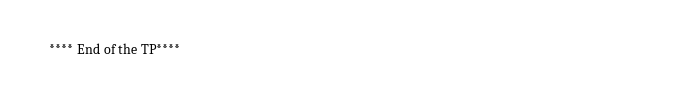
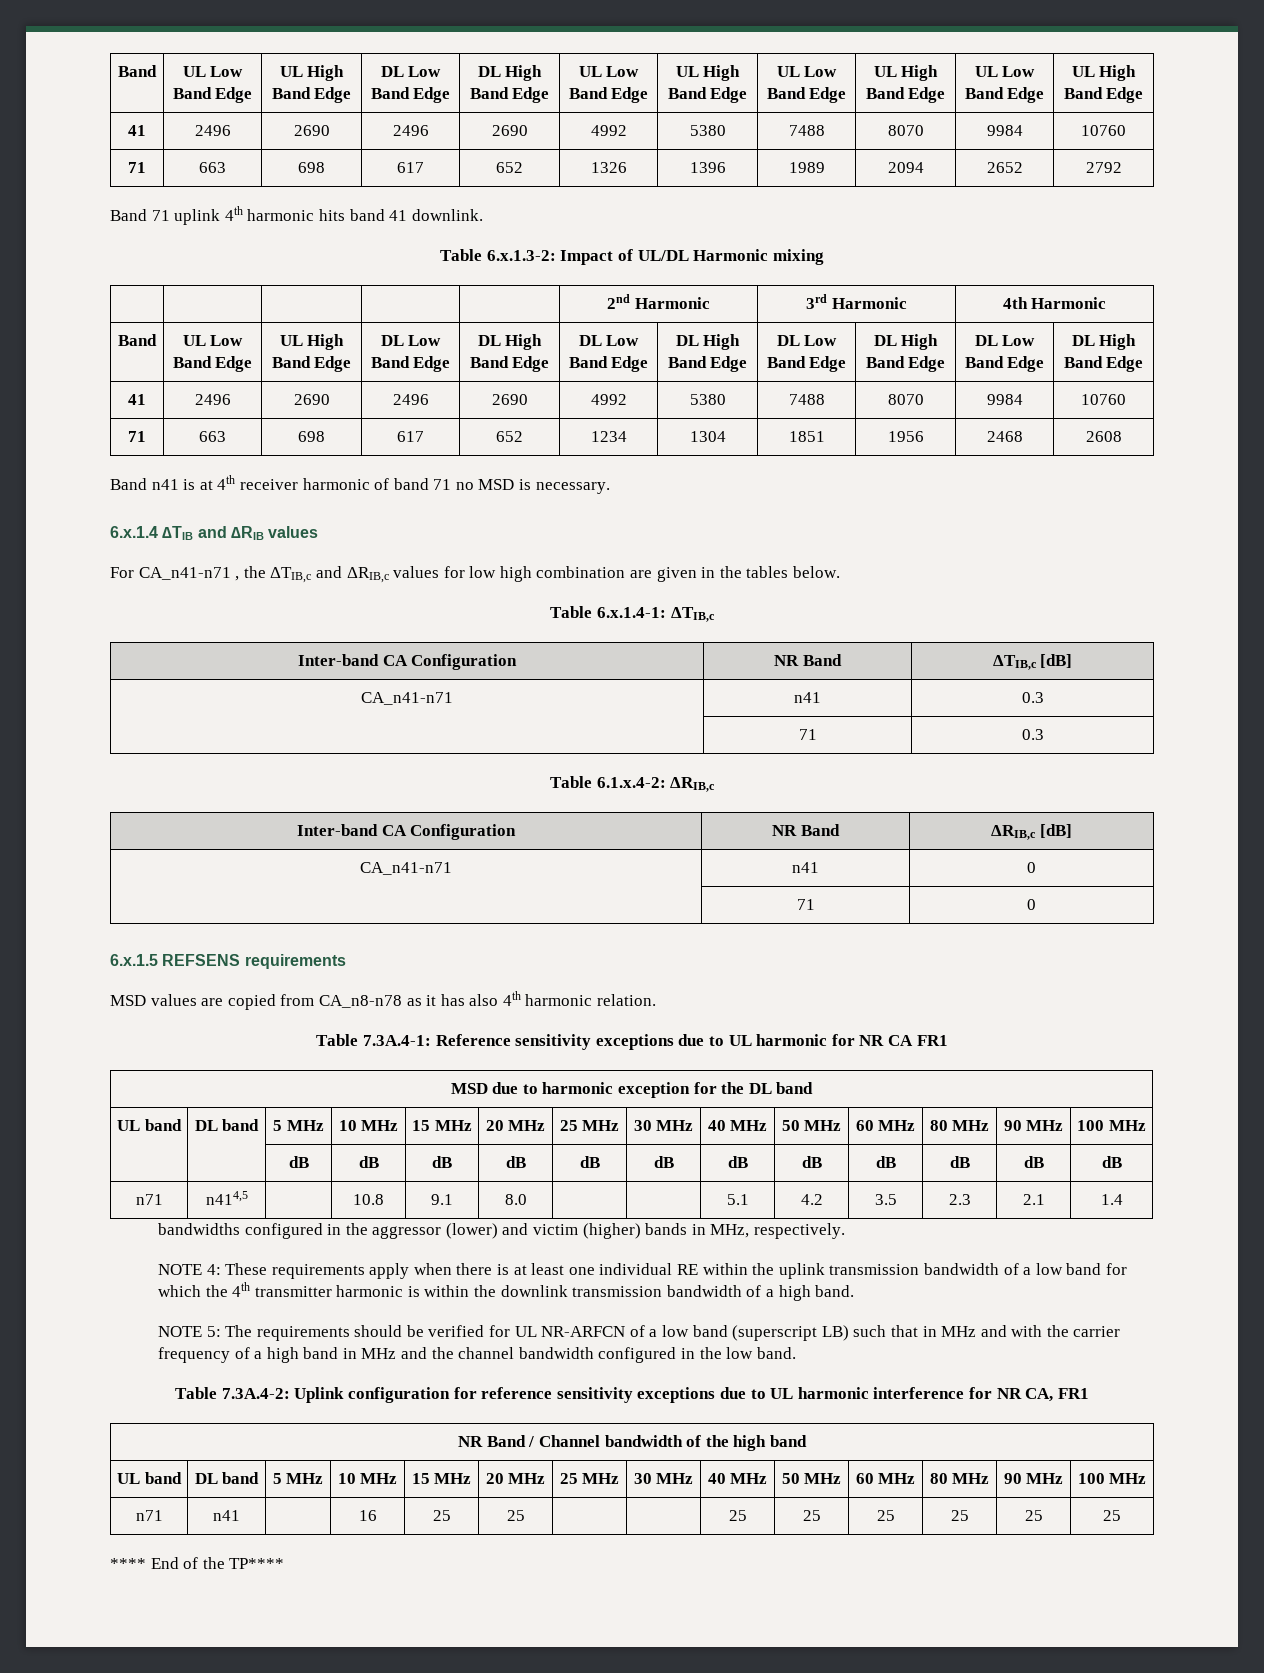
(49, 49) none -> [118,65,157,77] [182,66,244,77] [172,87,253,103] [279,65,345,81] [271,87,352,103] [380,66,442,77] [370,87,451,103] [477,65,543,81] [469,87,550,103] [578,66,640,77] [568,87,649,103] [675,65,741,81] [667,87,748,103] [776,66,838,77] [766,87,847,103] [873,65,939,81] [865,87,946,103] [974,66,1036,77] [964,87,1045,103] [1071,65,1137,81] [1063,87,1144,103] [128,125,146,136] [194,125,231,136] [293,125,330,136] [392,125,429,136] [491,125,528,136] [590,125,627,136] [689,125,726,136] [788,125,825,136] [887,125,924,136] [986,125,1023,136] [1081,125,1126,136] [128,162,146,173] [199,162,226,173] [298,162,325,173] [397,162,424,173] [496,162,523,173] [590,162,627,173] [689,162,726,173] [788,162,825,173] [887,162,924,173] [986,162,1023,173] [1085,162,1122,173] [110,206,483,225] [440,249,824,265] [607,294,710,309] [806,294,907,309] [1002,297,1107,309] [118,334,157,346] [182,335,244,346] [172,356,253,372] [279,334,345,350] [271,356,352,372] [380,335,442,346] [370,356,451,372] [477,334,543,350] [469,356,550,372] [578,335,640,346] [568,356,649,372] [675,334,741,350] [667,356,748,372] [776,335,838,346] [766,356,847,372] [873,334,939,350] [865,356,946,372] [974,335,1036,346] [964,356,1045,372] [1071,334,1137,350] [1063,356,1144,372] [128,394,146,405] [194,394,231,405] [293,394,330,405] [392,394,429,405] [491,394,528,405] [590,394,627,405] [689,394,726,405] [788,394,825,405] [887,394,924,405] [986,394,1023,405] [1081,394,1126,405] [128,431,146,442] [199,431,226,442] [298,431,325,442] [397,431,424,442] [496,431,523,442] [590,431,627,442] [689,431,726,442] [788,431,825,442] [887,431,924,442] [986,431,1023,442] [1085,431,1122,442] [110,475,610,494] [110,526,319,540] [110,566,841,583] [550,606,715,622] [297,654,518,670] [774,654,842,666] [992,654,1073,670] [361,692,453,705] [794,692,821,703] [1021,692,1044,703] [798,729,817,740] [1021,729,1044,740] [549,776,716,792] [296,824,517,840] [772,824,840,836] [991,824,1072,840] [360,862,452,875] [792,862,819,873] [1027,862,1036,873] [796,899,815,910] [1027,899,1036,910] [110,954,346,969] [110,991,657,1010] [316,1034,948,1050] [450,1082,814,1098] [117,1119,182,1131] [194,1119,260,1131] [273,1120,324,1131] [338,1120,399,1131] [412,1120,472,1131] [485,1120,546,1131] [559,1120,620,1131] [633,1120,694,1131] [707,1120,768,1131] [781,1120,842,1131] [855,1120,916,1131] [929,1120,990,1131] [1003,1120,1064,1131] [1077,1120,1146,1131] [288,1156,309,1168] [358,1156,379,1168] [432,1156,452,1168] [505,1156,526,1168] [579,1156,600,1168] [653,1156,674,1168] [727,1156,748,1168] [801,1156,822,1168] [875,1156,896,1168] [949,1156,970,1168] [1023,1156,1044,1168] [1101,1156,1122,1168] [135,1194,163,1205] [205,1191,248,1205] [353,1194,384,1205] [431,1194,453,1205] [504,1194,527,1205] [726,1194,749,1205] [800,1194,823,1205] [874,1194,897,1205] [948,1194,971,1205] [1022,1194,1045,1205] [1100,1194,1123,1205] [157,1223,845,1239] [157,1263,1127,1279] [157,1282,855,1301] [157,1325,1121,1341] [157,1347,796,1363] [175,1387,1089,1403] [458,1435,807,1451] [117,1472,182,1484] [194,1472,260,1484] [272,1473,324,1484] [337,1473,398,1484] [411,1473,472,1484] [485,1473,546,1484] [559,1473,620,1484] [633,1473,694,1484] [707,1473,768,1484] [781,1473,842,1484] [855,1473,916,1484] [929,1473,990,1484] [1003,1473,1064,1484] [1077,1473,1147,1484] [135,1510,163,1521] [213,1510,240,1521] [358,1510,377,1521] [432,1510,451,1521] [506,1510,525,1521] [728,1510,747,1521] [802,1510,821,1521] [876,1510,895,1521] [950,1510,969,1521] [1024,1510,1043,1521] [1103,1510,1121,1521] Band | UL Low Band Edge | UL High Band Edge | DL Low Band Edge | DL High Band Edge | UL Low Band Edge | UL High Band Edge | UL Low Band Edge | UL High Band Edge | UL Low Band Edge | UL High Band Edge // 41 | 2496 | 2690 | 2496 | 2690 | 4992 | 5380 | 7488 | 8070 | 9984 | 10760 // 71 | 663 | 698 | 617 | 652 | 1326 | 1396 | 1989 | 2094 | 2652 | 2792 // Band 71 uplink 4th harmonic hits band 41 downlink. // Table 6.x.1.3-2: Impact of UL/DL Harmonic mixing // | | | | | 2nd Harmonic | 3rd Harmonic | 4th Harmonic // Band | UL Low Band Edge | UL High Band Edge | DL Low Band Edge | DL High Band Edge | DL Low Band Edge | DL High Band Edge | DL Low Band Edge | DL High Band Edge | DL Low Band Edge | DL High Band Edge // 41 | 2496 | 2690 | 2496 | 2690 | 4992 | 5380 | 7488 | 8070 | 9984 | 10760 // 71 | 663 | 698 | 617 | 652 | 1234 | 1304 | 1851 | 1956 | 2468 | 2608 // Band n41 is at 4th receiver harmonic of band 71 no MSD is necessary. // 6.x.1.4 ∆TIB and ∆RIB values // For CA_n41-n71 , the ΔTIB,c and ΔRIB,c values for low high combination are given in the tables below. // Table 6.x.1.4-1: ΔTIB,c // Inter-band CA Configuration | NR Band | ΔTIB,c [dB] // CA_n41-n71 | n41 | 0.3 // | 71 | 0.3 // Table 6.1.x.4-2: ΔRIB,c // Inter-band CA Configuration | NR Band | ΔRIB,c [dB] // CA_n41-n71 | n41 | 0 // | 71 | 0 // 6.x.1.5 REFSENS requirements // MSD values are copied from CA_n8-n78 as it has also 4th harmonic relation. // Table 7.3A.4-1: Reference sensitivity exceptions due to UL harmonic for NR CA FR1 // MSD due to harmonic exception for the DL band // UL band | DL band | 5 MHz | 10 MHz | 15 MHz | 20 MHz | 25 MHz | 30 MHz | 40 MHz | 50 MHz | 60 MHz | 80 MHz | 90 MHz | 100 MHz // | | dB | dB | dB | dB | dB | dB | dB | dB | dB | dB | dB | dB // n71 | n414,5 | | 10.8 | 9.1 | 8.0 | | | 5.1 | 4.2 | 3.5 | 2.3 | 2.1 | 1.4 // bandwidths configured in the aggressor (lower) and victim (higher) bands in MHz, respectively. // NOTE 4: These requirements apply when there is at least one individual RE within the uplink transmission bandwidth of a low band for which the 4th transmitter harmonic is within the downlink transmission bandwidth of a high band. // NOTE 5: The requirements should be verified for UL NR-ARFCN of a low band (superscript LB) such that in MHz and with the carrier frequency of a high band in MHz and the channel bandwidth configured in the low band. // Table 7.3A.4-2: Uplink configuration for reference sensitivity exceptions due to UL harmonic interference for NR CA, FR1 // NR Band / Channel bandwidth of the high band // UL band | DL band | 5 MHz | 10 MHz | 15 MHz | 20 MHz | 25 MHz | 30 MHz | 40 MHz | 50 MHz | 60 MHz | 80 MHz | 90 MHz | 100 MHz // n71 | n41 | | 16 | 25 | 25 | | | 25 | 25 | 25 | 25 | 25 | 25 //

